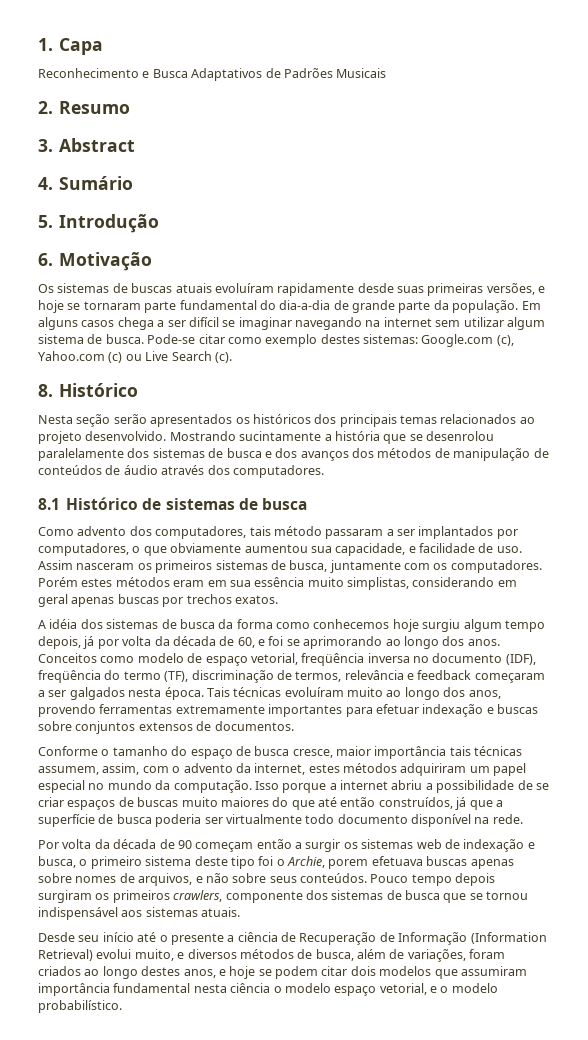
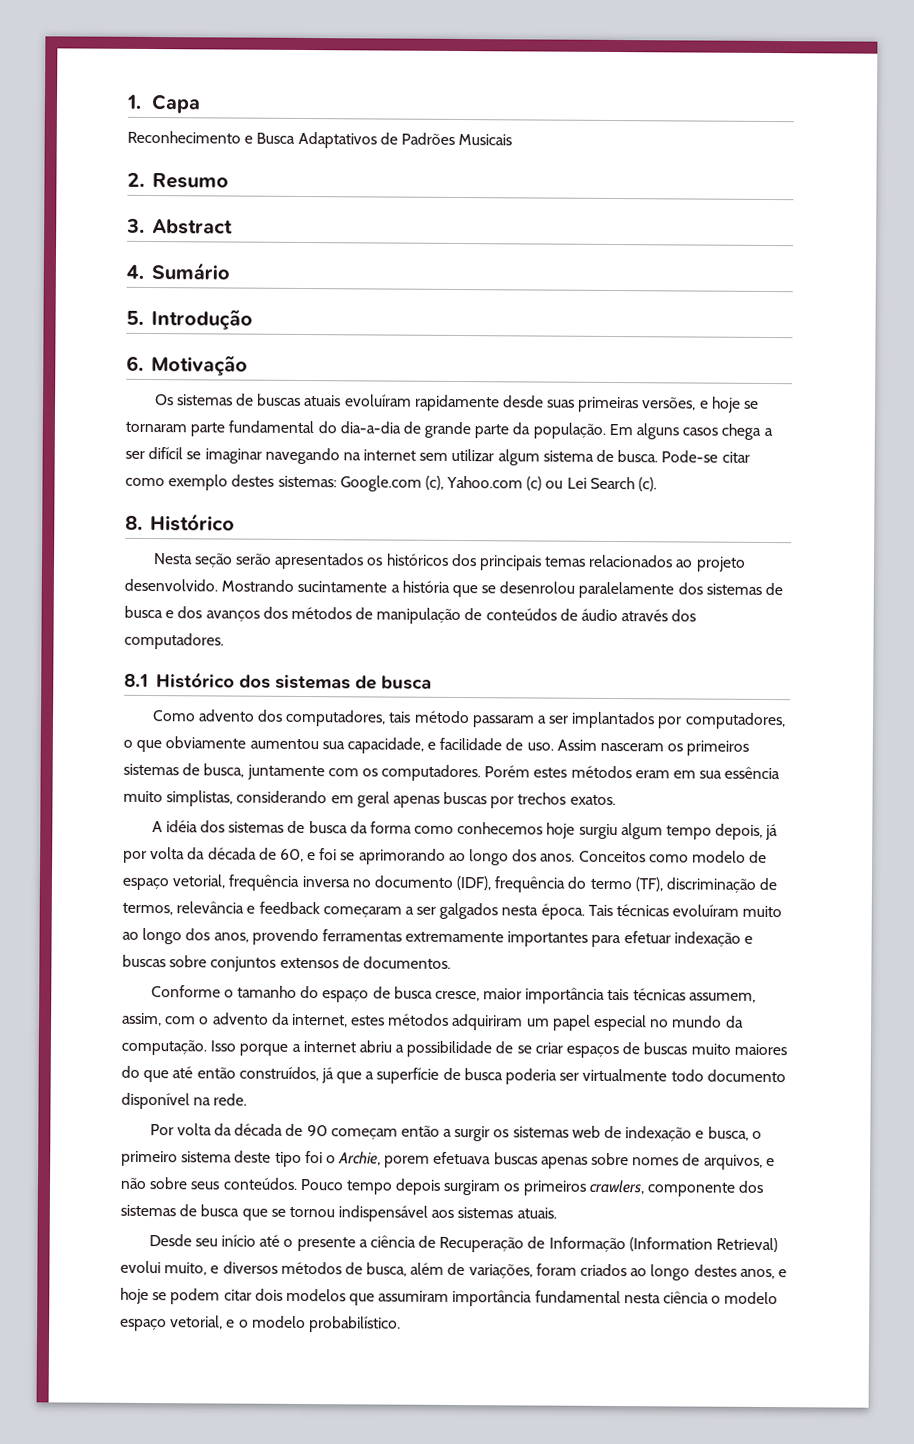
[145,351,169,361] Live -> [566,477,587,489] Lei
[142,498,162,510] de -> [238,674,271,689] dos
[301,653,365,666] freqüência -> [228,874,301,891] frequência
[38,670,101,683] freqüência -> [494,876,567,893] frequência

